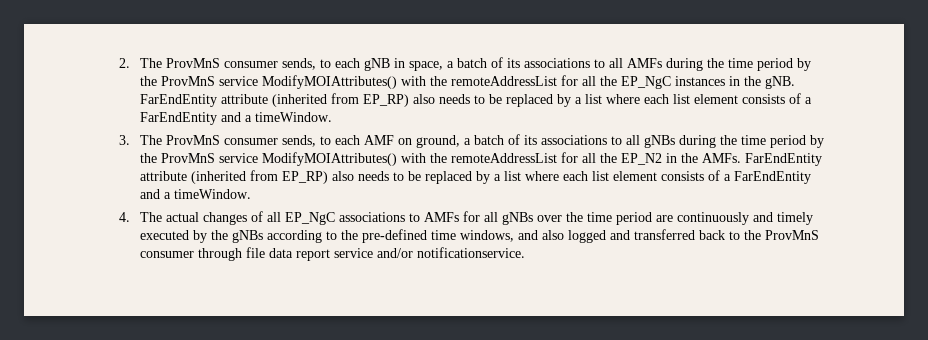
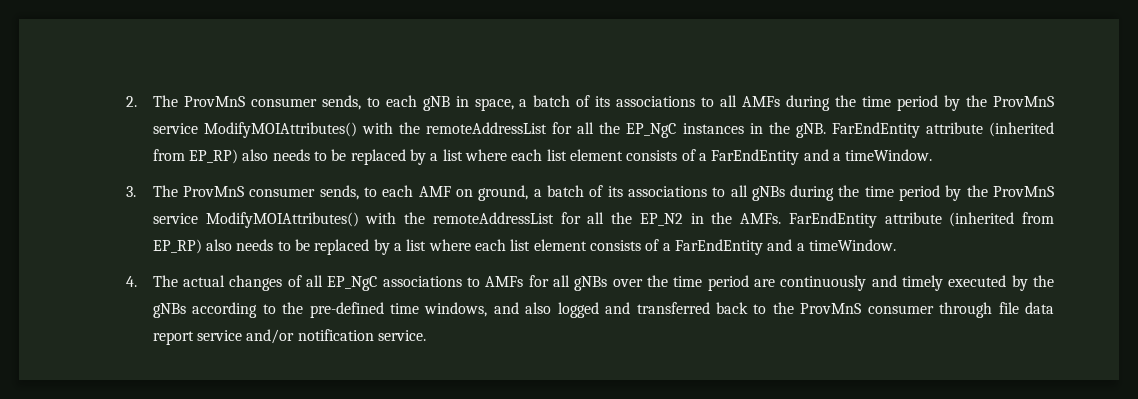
[417,247,526,258] notificationservice. -> [297,329,427,341] notification service.

